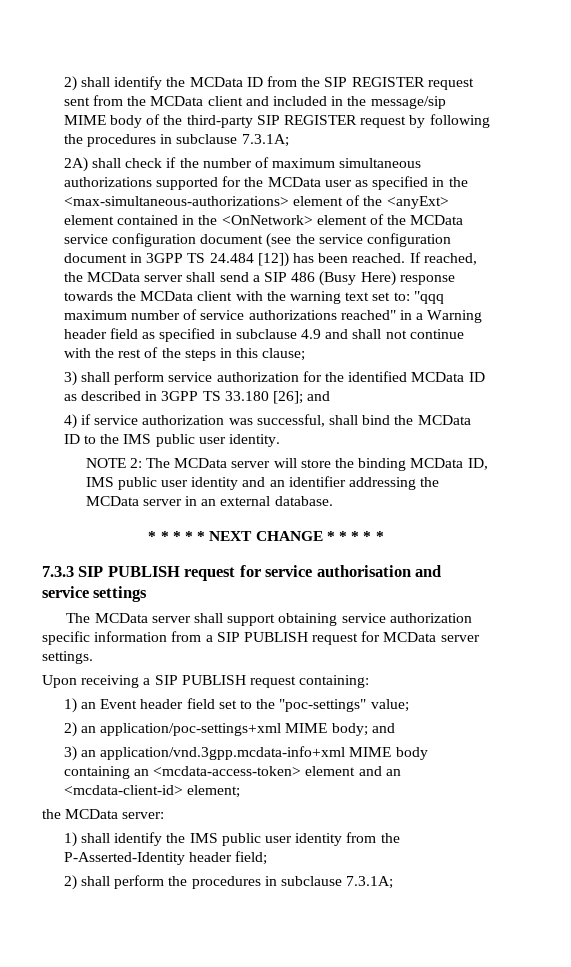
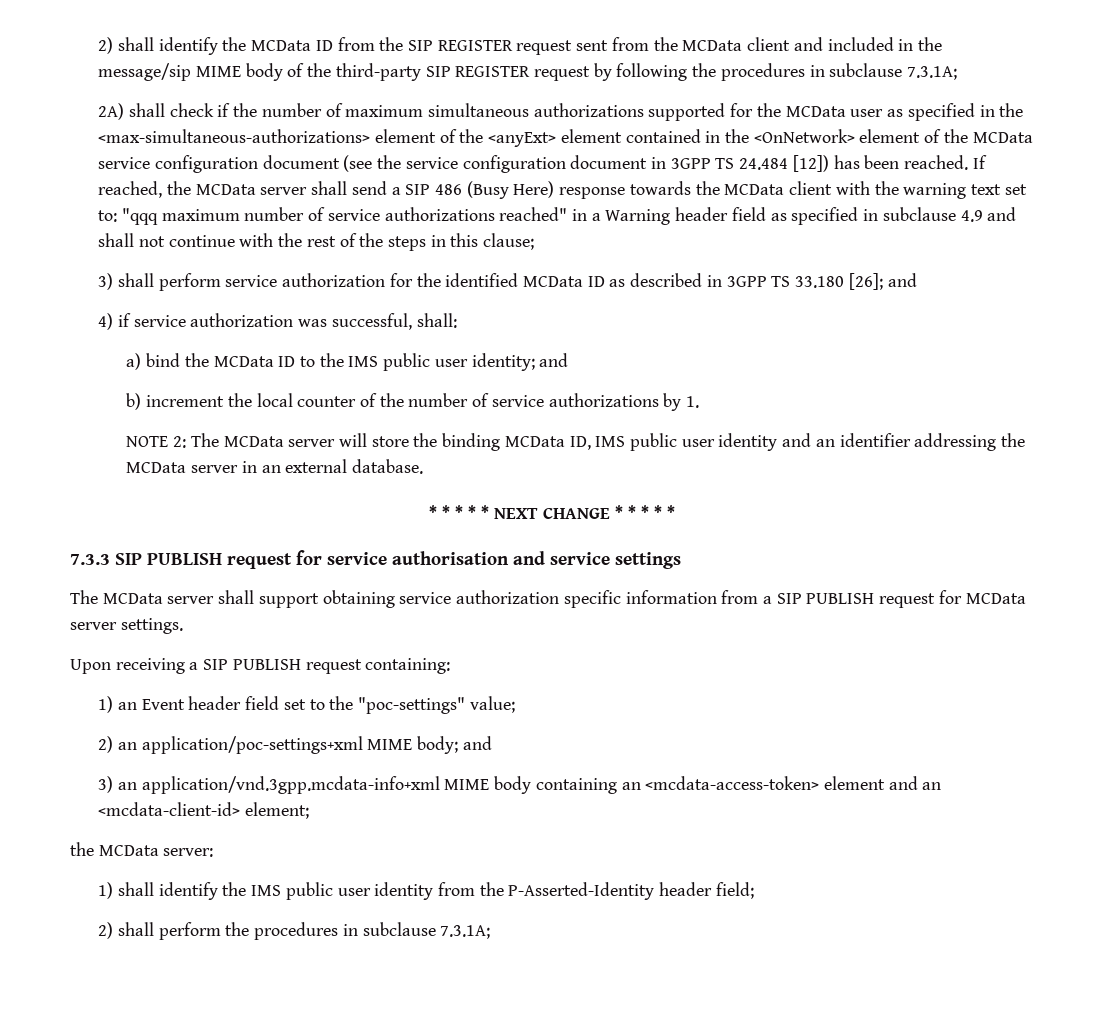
[328,415,358,425] shall -> [416,313,457,328] [126,353,142,370] shall: // a)
[228,434,280,447] identity. -> [471,353,569,371] [126,393,700,411] identity; and // b) increment the local counter of the number of service authorizations by 1.

